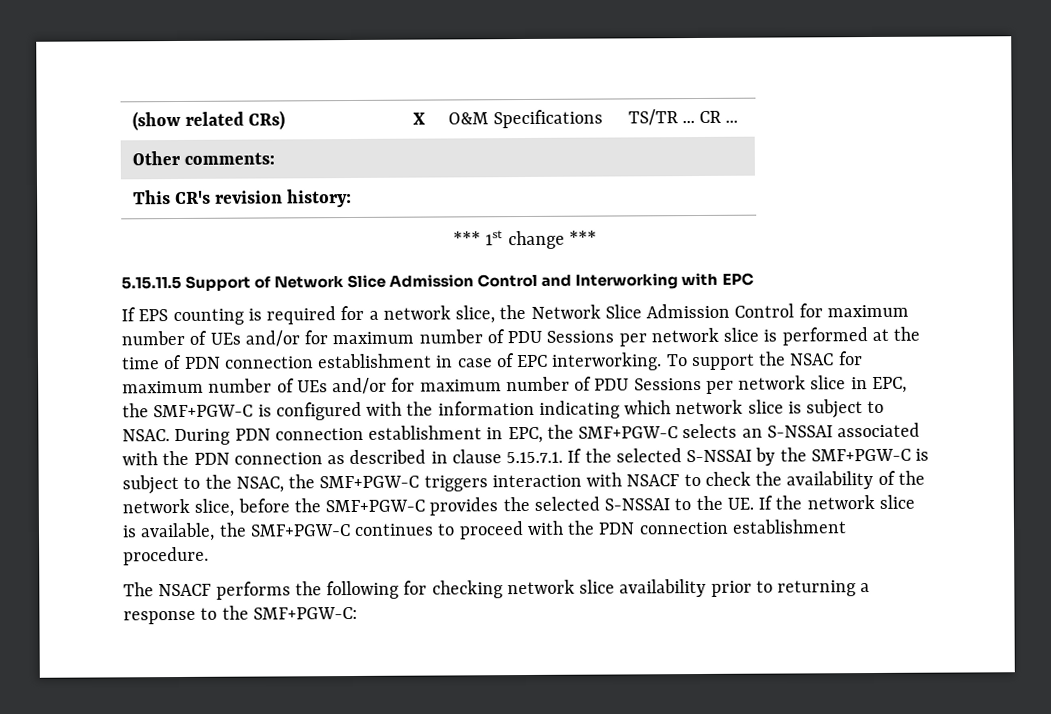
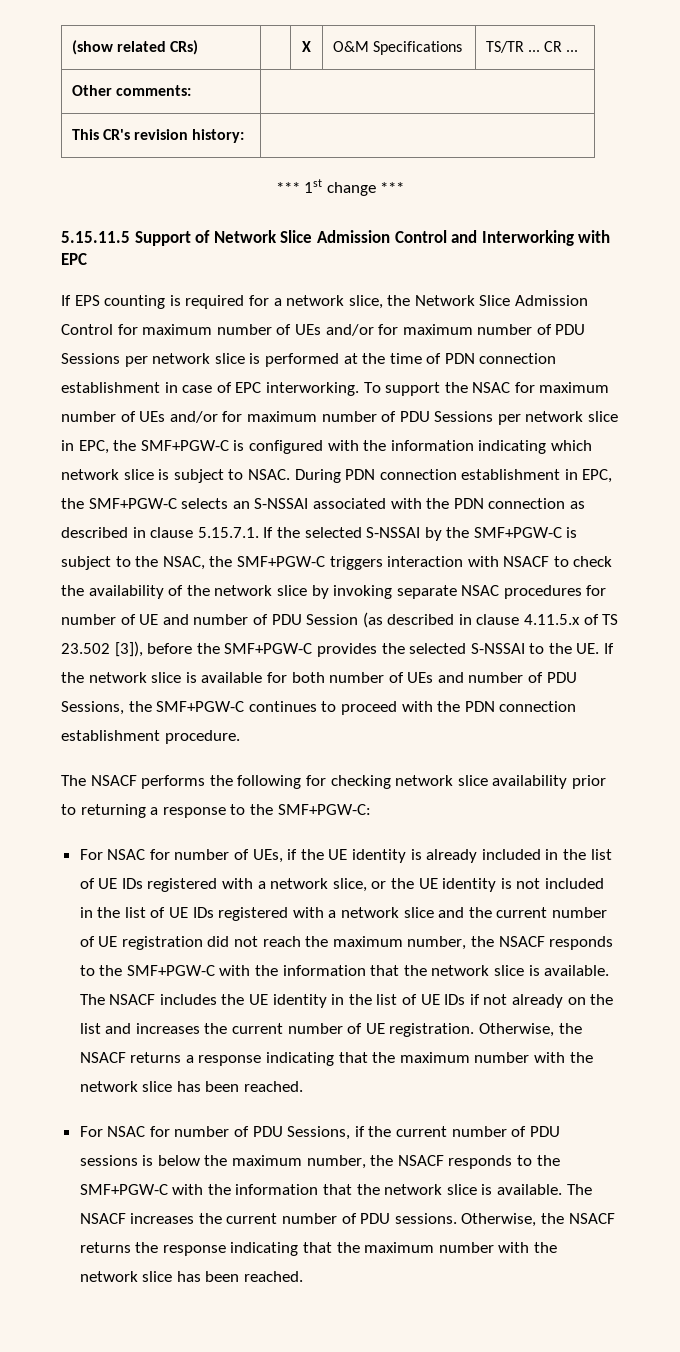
[194,498,235,517] slice, -> [276,585,607,599] [61,612,619,628] [61,641,143,657] slice by invoking separate NSAC procedures for number of UE and number of PDU Session (as described in clause 4.11.5.x of TS 23.502 [3]),
[140,522,216,542] available, -> [201,672,577,683] [61,701,124,715] available for both number of UEs and number of PDU Sessions,
(358, 613) none -> [79,849,612,863] [79,878,604,892] [79,907,607,921] [79,936,614,950] [79,965,610,976] [79,994,614,1008] [79,1023,582,1037] [79,1052,593,1066] [79,1081,304,1092] [79,1126,560,1140] [79,1155,560,1169] [79,1184,592,1195] [79,1213,615,1227] [79,1242,558,1256] [79,1271,304,1282] // For NSAC for number of UEs, if the UE identity is already included in the list of UE IDs registered with a network slice, or the UE identity is not included in the list of UE IDs registered with a network slice and the current number of UE registration did not reach the maximum number, the NSACF responds to the SMF+PGW-C with the information that the network slice is available. The NSACF includes the UE identity in the list of UE IDs if not already on the list and increases the current number of UE registration. Otherwise, the NSACF returns a response indicating that the maximum number with the network slice has been reached. // For NSAC for number of PDU Sessions, if the current number of PDU sessions is below the maximum number, the NSACF responds to the SMF+PGW-C with the information that the network slice is available. The NSACF increases the current number of PDU sessions. Otherwise, the NSACF returns the response indicating that the maximum number with the network slice has been reached.

